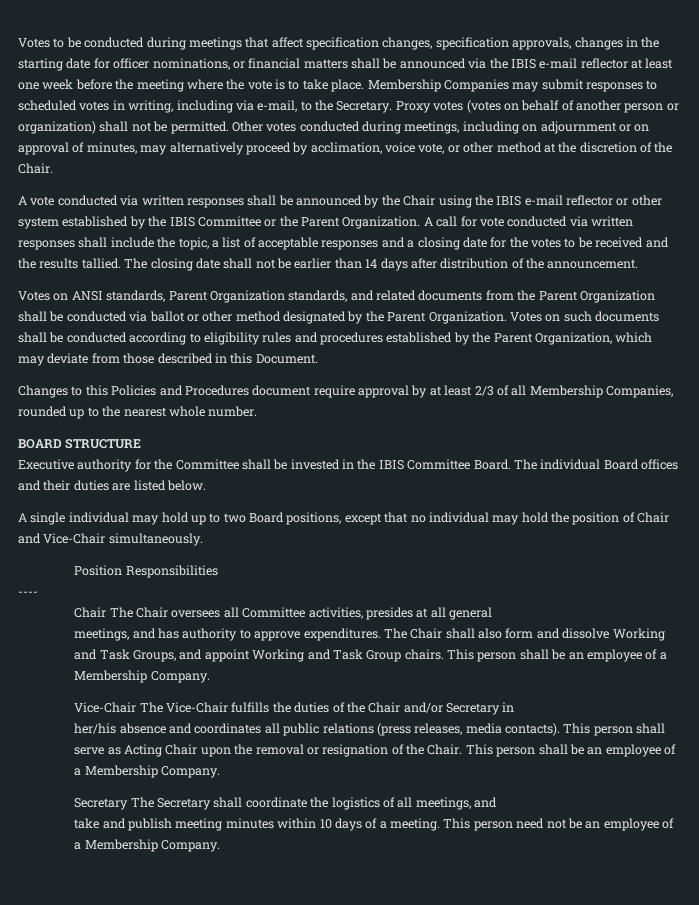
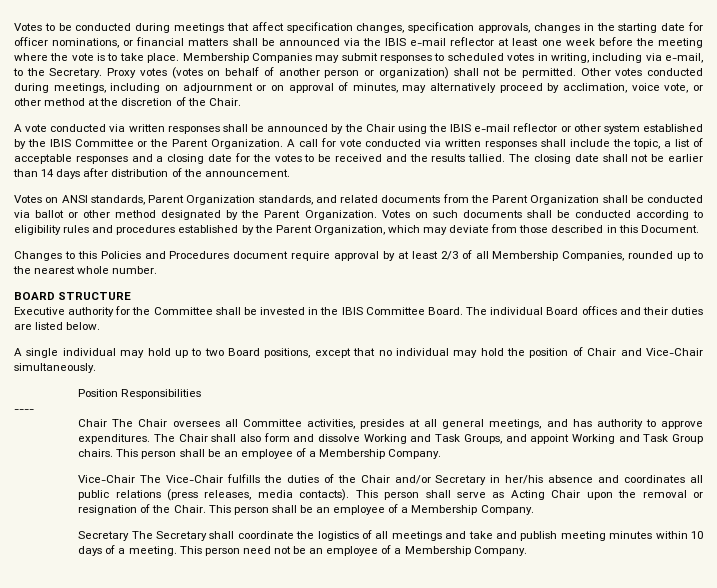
(493, 613) // -> (485, 424) none
(515, 707) // -> (501, 479) none
[415,797,498,810] meetings, and // -> [391,531,467,541] meetings and

